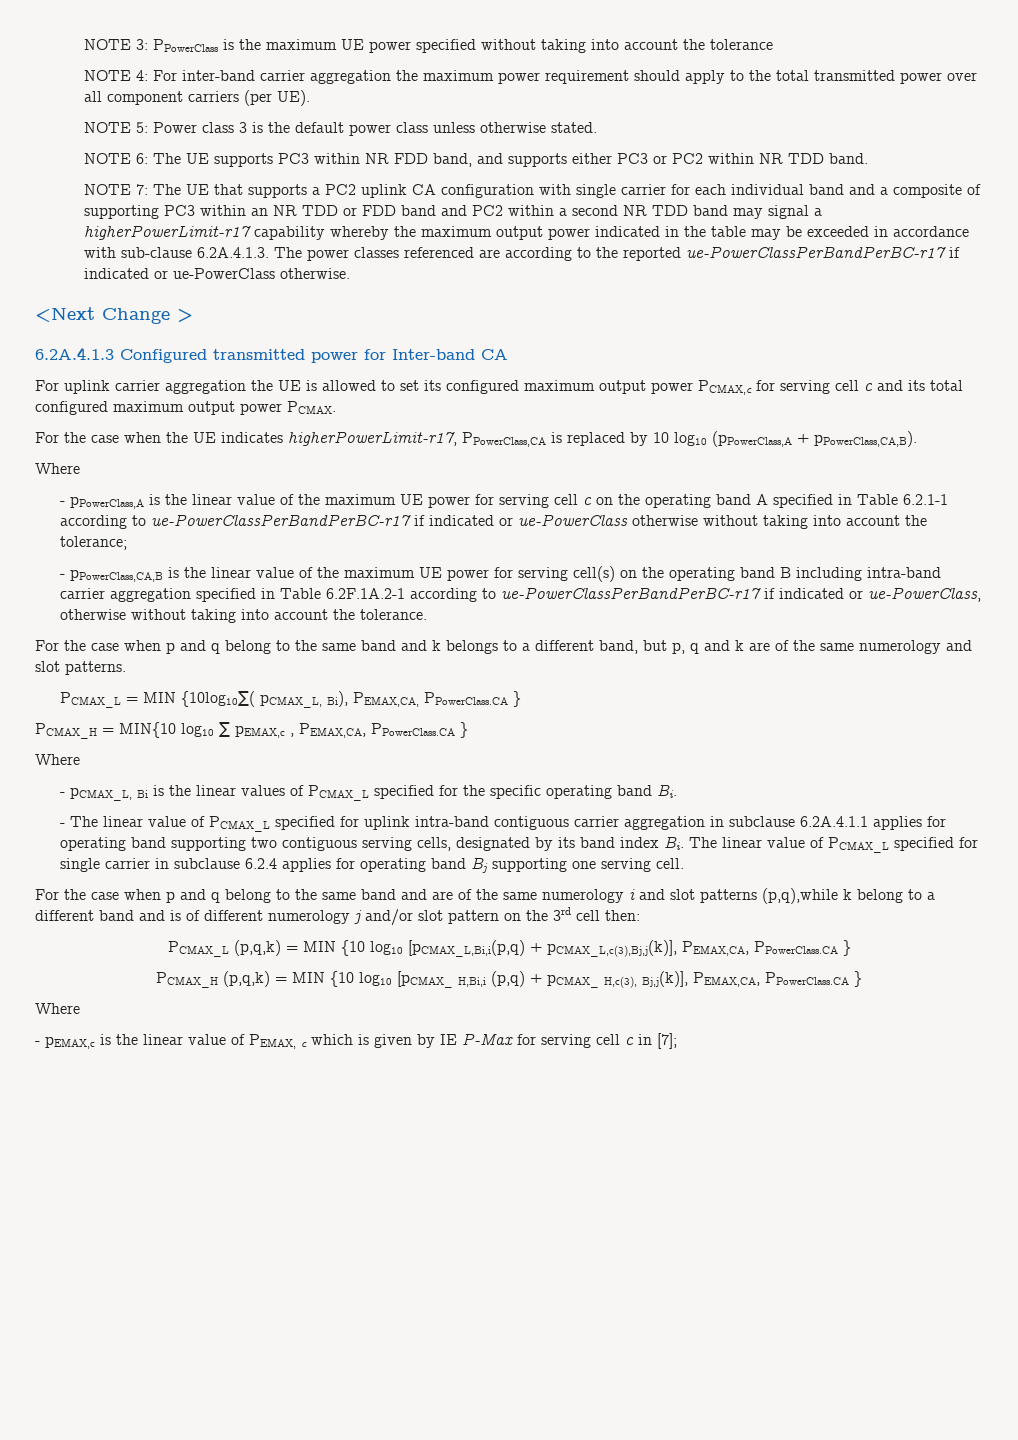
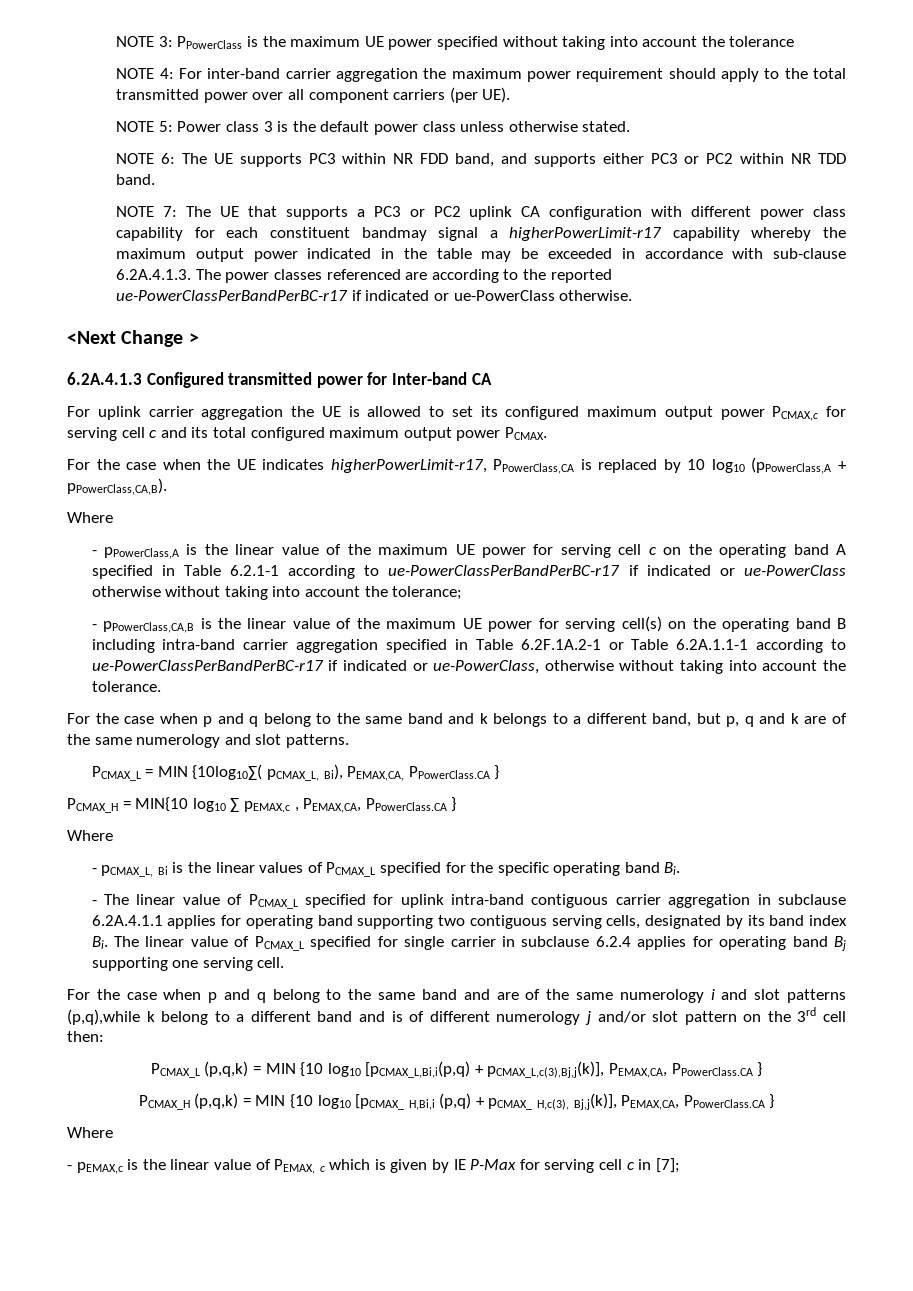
(321, 191) none -> [373,206,425,217] PC3 or
[576,184,982,198] [84,205,764,219] single carrier for each individual band and a composite of supporting PC3 within an NR TDD or FDD band and PC2 within a second NR TDD band may -> [691,206,846,220] [116,227,427,241] different power class capability for each constituent bandmay
(405, 593) none -> [608,639,749,650] or Table 6.2A.1.1-1

